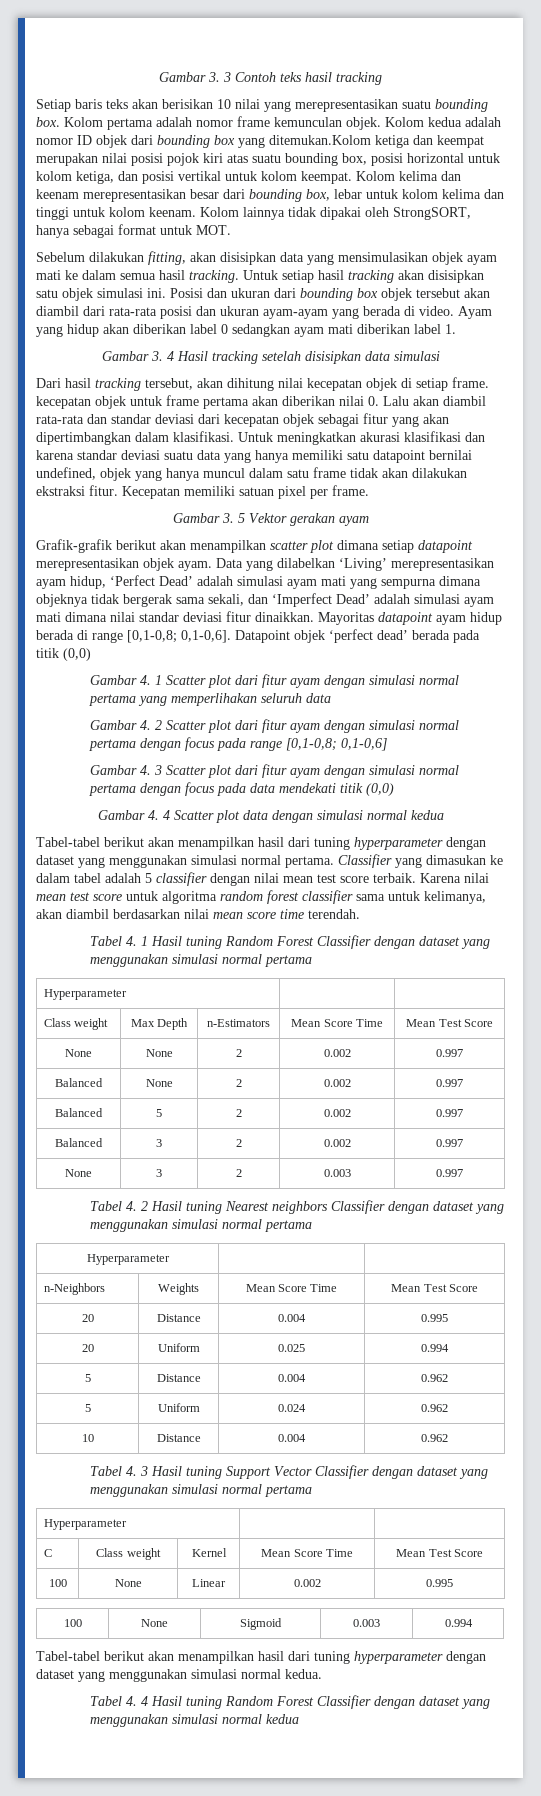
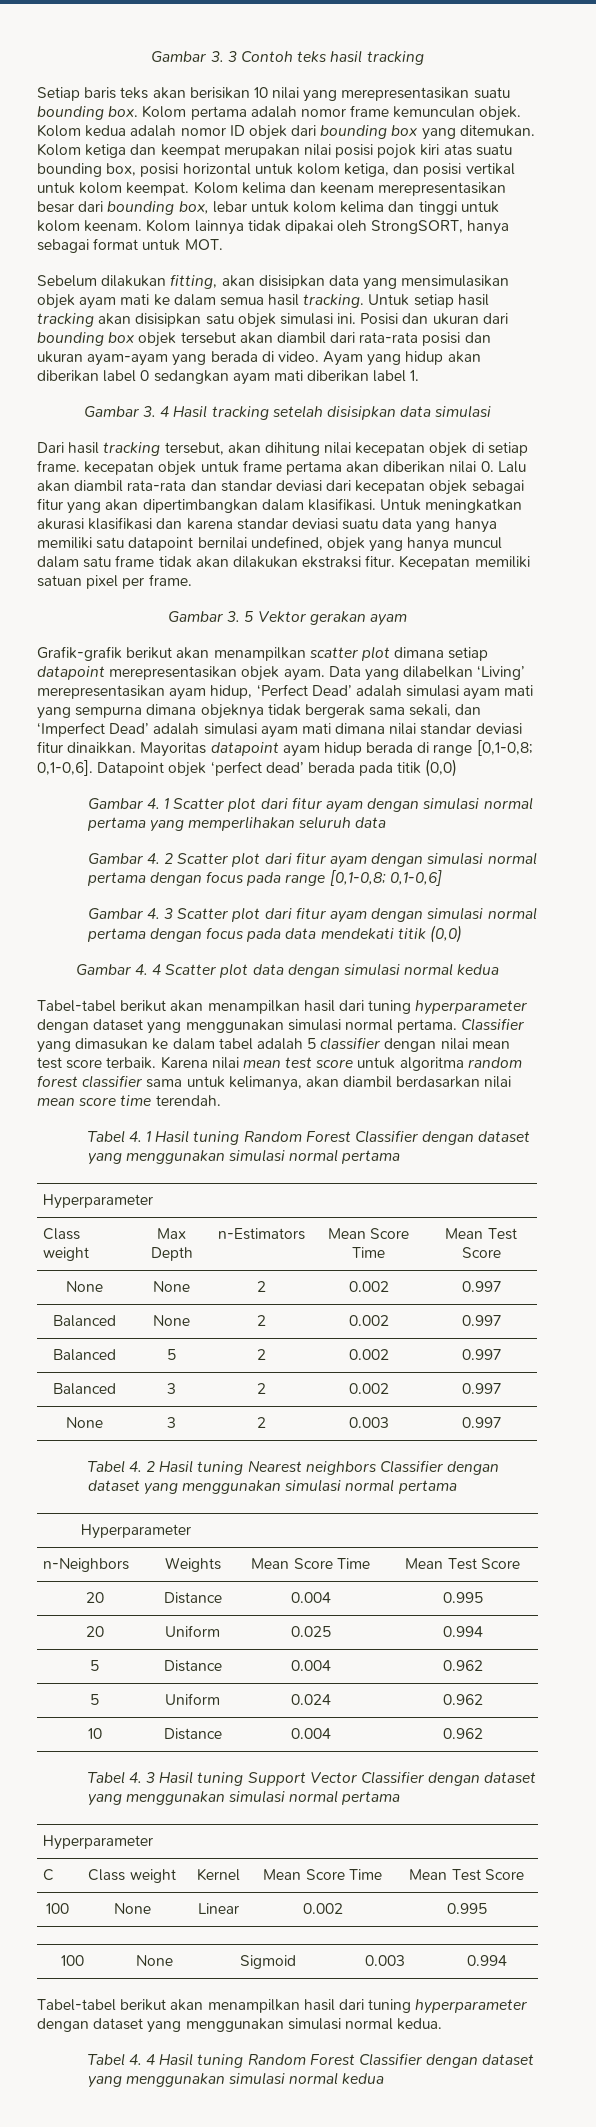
[269,135,371,145] ditemukan.Kolom -> [459,125,535,137] [37,143,81,156] ditemukan. Kolom

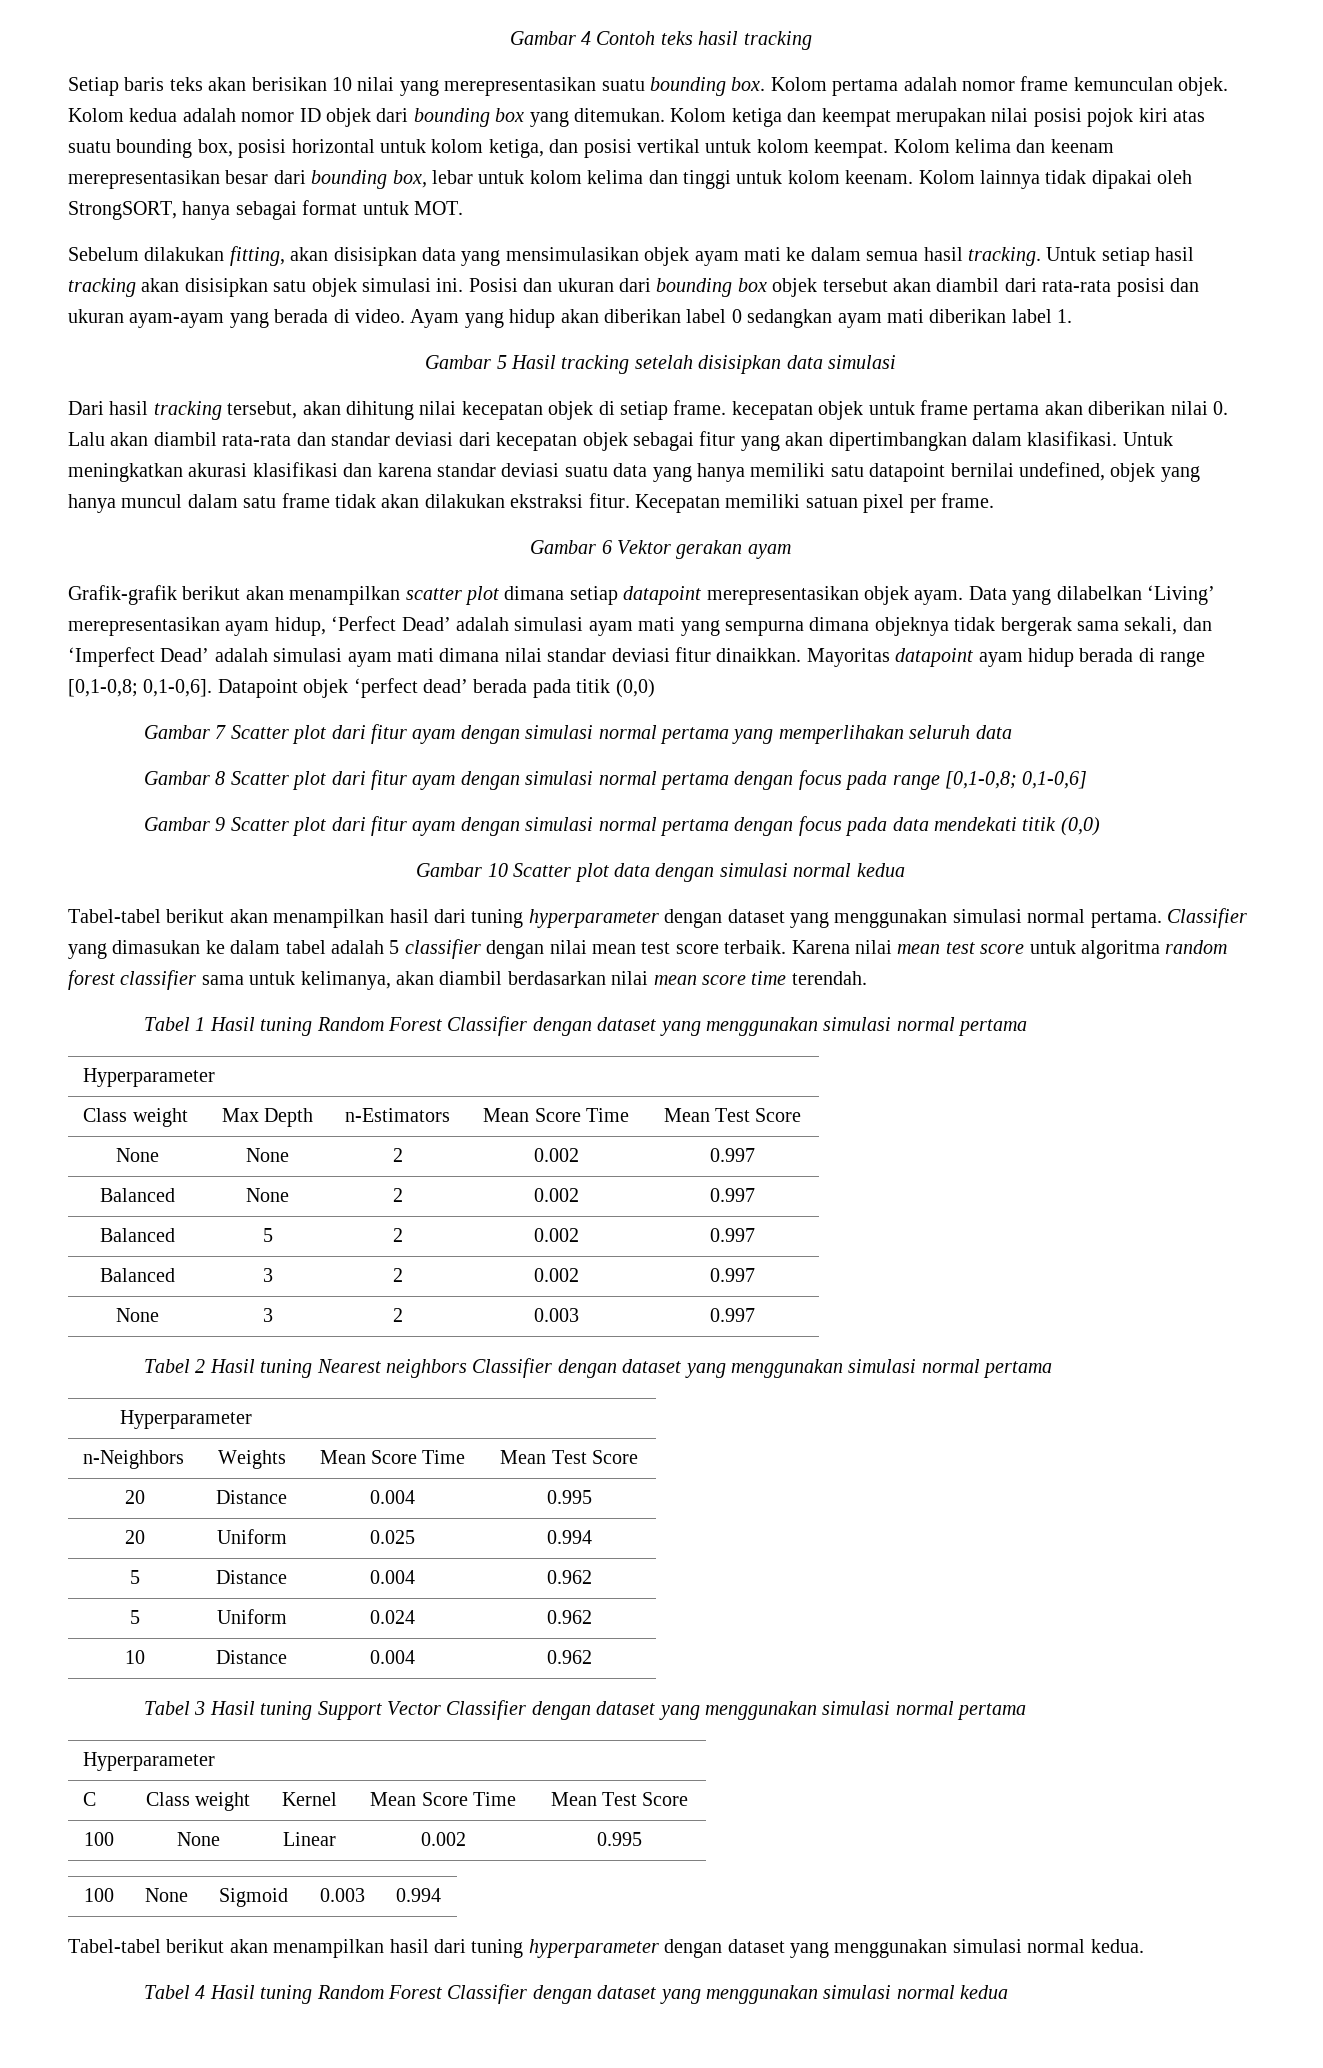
[151,51,237,62] Gambar 3. 3 -> [509,31,591,45] Gambar 4
[142,406,170,417] 3. 4 -> [496,355,507,369] 5
[227,611,254,622] 3. 5 -> [601,540,612,554] 6
[146,798,170,809] 4. 1 -> [215,725,227,739] 7
[146,853,174,864] 4. 2 -> [215,771,226,785] 8
[146,908,174,919] 4. 3 -> [215,817,226,831] 9
[134,964,162,975] 4. 4 -> [487,863,508,877] 10
[128,1131,142,1142] 4. -> (191, 1024) none
[128,1461,142,1472] 4. -> (191, 1366) none
[128,1772,142,1783] 4. -> (191, 1708) none
[128,2054,142,2065] 4. -> (191, 1992) none

